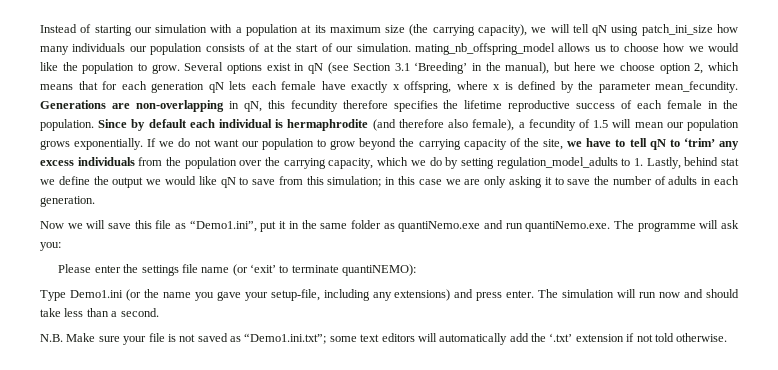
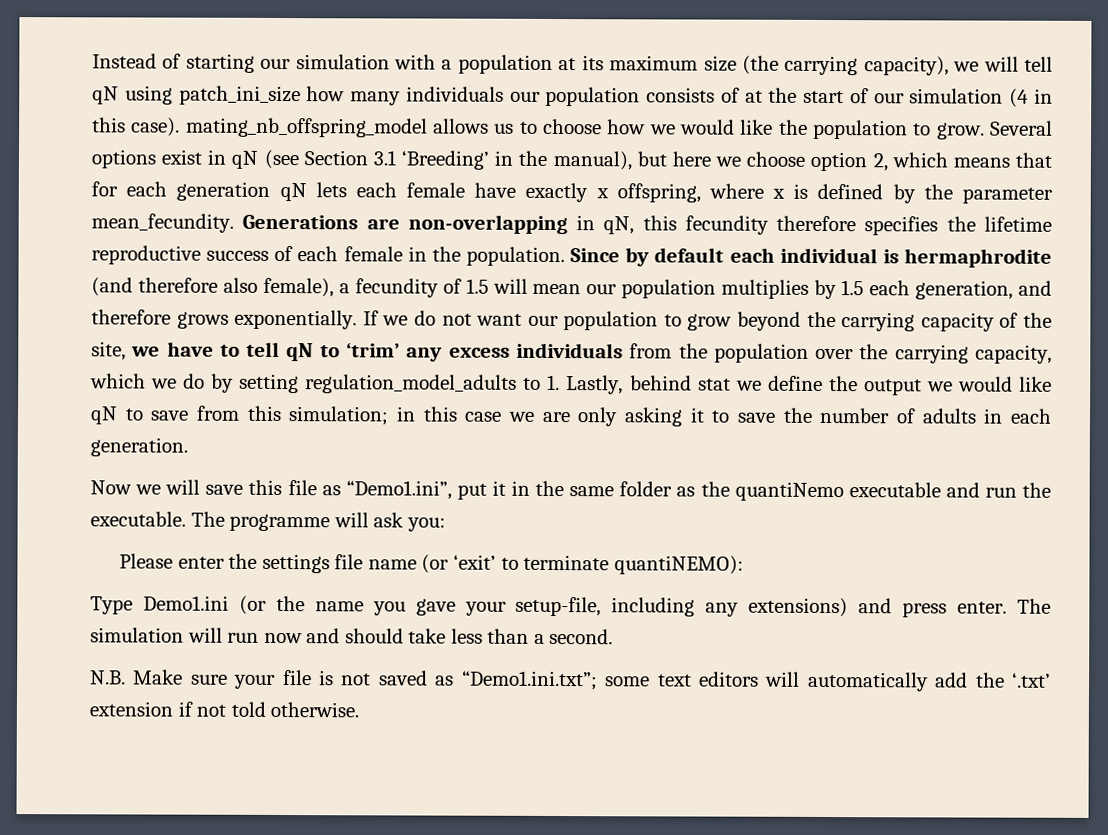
[356,43,411,52] simulation. -> [909,88,1053,108] [92,117,181,137] simulation (4 in this case).
(740, 125) none -> [721,279,1053,300] [91,309,171,325] multiplies by 1.5 each generation, and therefore
[398,220,611,232] quantiNemo.exe and run quantiNemo.exe. -> [700,481,1052,502] [90,511,186,527] the quantiNemo executable and run the executable.

